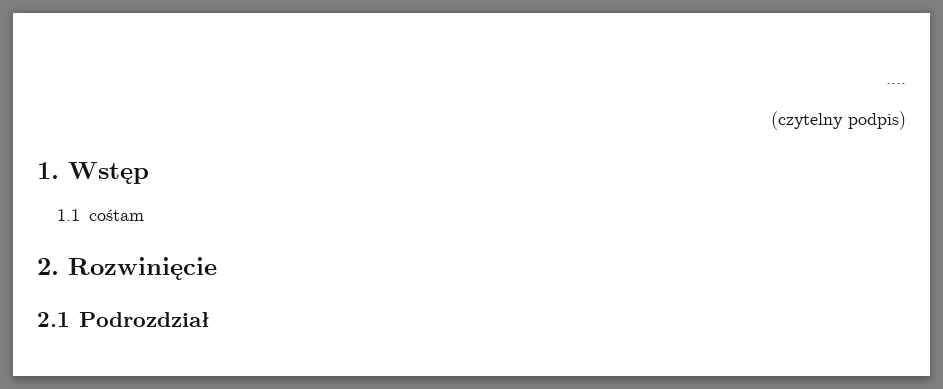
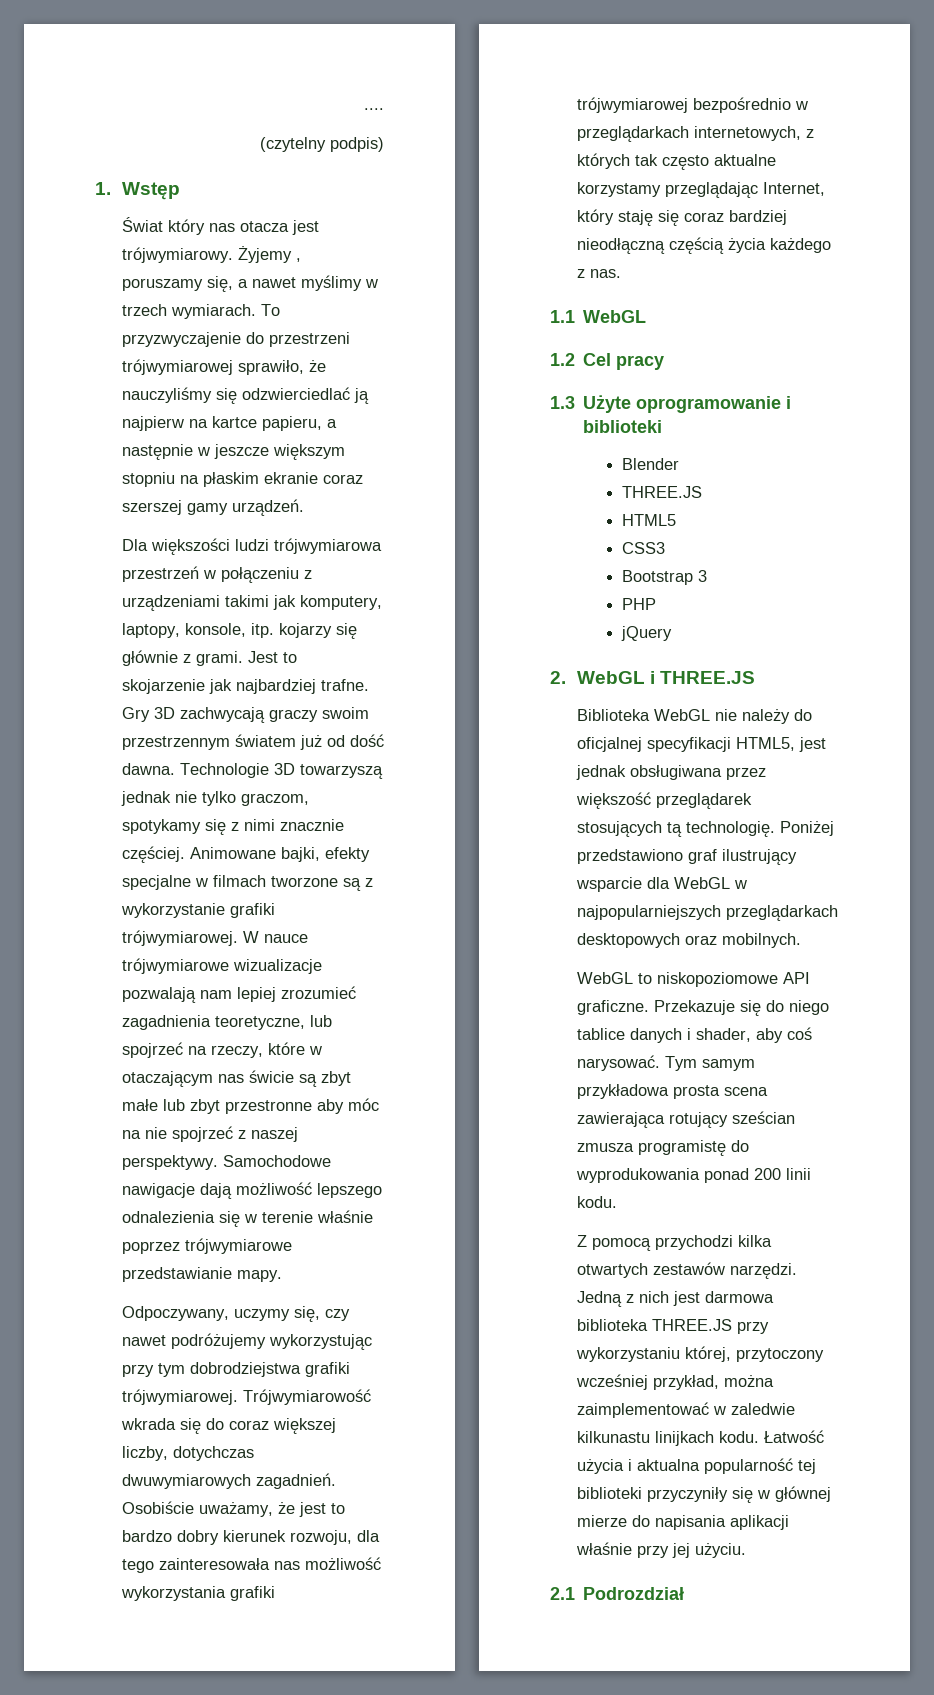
[56,209,144,221] [37,257,217,280] 1.1 cośtam // 2. Rozwinięcie -> [121,217,319,235] [121,246,301,263] [121,275,378,292] [121,304,280,319] [121,332,350,347] [121,359,326,375] [121,387,369,404] [121,416,337,431] [121,444,345,460] [121,472,363,487] [121,499,304,516] [121,538,382,555] [121,566,312,583] [121,595,382,611] [121,623,357,639] [121,650,297,666] [121,679,369,694] [121,707,369,723] [121,734,384,750] [121,763,383,779] [120,791,309,806] [121,819,344,835] [121,846,370,863] [121,875,373,891] [120,903,275,918] [121,930,308,946] [121,958,322,974] [121,986,356,1003] [121,1015,332,1030] [121,1042,322,1058] [121,1070,351,1087] [121,1098,379,1114] [121,1126,298,1142] [121,1155,331,1170] [121,1182,382,1199] [121,1210,373,1227] [121,1238,292,1254] [121,1267,282,1282] [121,1306,350,1322] [121,1333,372,1350] [121,1362,350,1377] [121,1389,371,1405] [120,1418,336,1434] [121,1446,254,1461] [121,1473,336,1489] [121,1501,345,1517] [121,1530,380,1545] [121,1557,381,1573] [120,1586,275,1601] [576,97,808,113] [576,126,814,142] [576,153,776,170] [576,182,825,198] [576,209,787,226] [576,237,831,254] [576,269,621,278] [550,310,647,323] [550,353,665,370] [550,395,792,413] [583,420,663,433] [621,458,679,470] [621,486,702,498] [621,514,676,526] [621,542,665,554] [621,570,707,585] [621,598,656,610] [620,626,672,641] [550,671,756,684] [576,709,812,724] [576,737,826,752] [575,765,766,780] [575,792,752,809] [576,821,834,837] [576,849,797,865] [575,877,747,892] [576,905,838,921] [576,933,801,948] [576,972,810,987] [576,1000,829,1016] [576,1027,812,1043] [576,1055,755,1071] [576,1084,768,1099] [576,1111,795,1128] [576,1140,749,1156] [575,1168,811,1183] [576,1196,617,1208] [576,1235,772,1251] [576,1262,797,1279] [576,1291,774,1307] [576,1319,769,1334] [575,1346,824,1362] [575,1374,774,1390] [576,1402,795,1418] [576,1430,824,1446] [576,1458,816,1474] [576,1486,831,1503] [576,1515,789,1530] [575,1542,746,1558] Świat który nas otacza jest trójwymiarowy. Żyjemy , poruszamy się, a nawet myślimy w trzech wymiarach. To przyzwyczajenie do przestrzeni trójwymiarowej sprawiło, że nauczyliśmy się odzwierciedlać ją najpierw na kartce papieru, a następnie w jeszcze większym stopniu na płaskim ekranie coraz szerszej gamy urządzeń. // Dla większości ludzi trójwymiarowa przestrzeń w połączeniu z urządzeniami takimi jak komputery, laptopy, konsole, itp. kojarzy się głównie z grami. Jest to skojarzenie jak najbardziej trafne. Gry 3D zachwycają graczy swoim przestrzennym światem już od dość dawna. Technologie 3D towarzyszą jednak nie tylko graczom, spotykamy się z nimi znacznie częściej. Animowane bajki, efekty specjalne w filmach tworzone są z wykorzystanie grafiki trójwymiarowej. W nauce trójwymiarowe wizualizacje pozwalają nam lepiej zrozumieć zagadnienia teoretyczne, lub spojrzeć na rzeczy, które w otaczającym nas świcie są zbyt małe lub zbyt przestronne aby móc na nie spojrzeć z naszej perspektywy. Samochodowe nawigacje dają możliwość lepszego odnalezienia się w terenie właśnie poprzez trójwymiarowe przedstawianie mapy. // Odpoczywany, uczymy się, czy nawet podróżujemy wykorzystując przy tym dobrodziejstwa grafiki trójwymiarowej. Trójwymiarowość wkrada się do coraz większej liczby, dotychczas dwuwymiarowych zagadnień. Osobiście uważamy, że jest to bardzo dobry kierunek rozwoju, dla tego zainteresowała nas możliwość wykorzystania grafiki trójwymiarowej bezpośrednio w przeglądarkach internetowych, z których tak często aktualne korzystamy przeglądając Internet, który staję się coraz bardziej nieodłączną częścią życia każdego z nas. // 1.1 WebGL // 1.2 Cel pracy // 1.3 Użyte oprogramowanie i biblioteki // Blender // THREE.JS // HTML5 // CSS3 // Bootstrap 3 // PHP // jQuery // 2. WebGL i THREE.JS // Biblioteka WebGL nie należy do oficjalnej specyfikacji HTML5, jest jednak obsługiwana przez większość przeglądarek stosujących tą technologię. Poniżej przedstawiono graf ilustrujący wsparcie dla WebGL w najpopularniejszych przeglądarkach desktopowych oraz mobilnych. // WebGL to niskopoziomowe API graficzne. Przekazuje się do niego tablice danych i shader, aby coś narysować. Tym samym przykładowa prosta scena zawierająca rotujący sześcian zmusza programistę do wyprodukowania ponad 200 linii kodu. // Z pomocą przychodzi kilka otwartych zestawów narzędzi. Jedną z nich jest darmowa biblioteka THREE.JS przy wykorzystaniu której, przytoczony wcześniej przykład, można zaimplementować w zaledwie kilkunastu linijkach kodu. Łatwość użycia i aktualna popularność tej biblioteki przyczyniły się w głównej mierze do napisania aplikacji właśnie przy jej użyciu.

